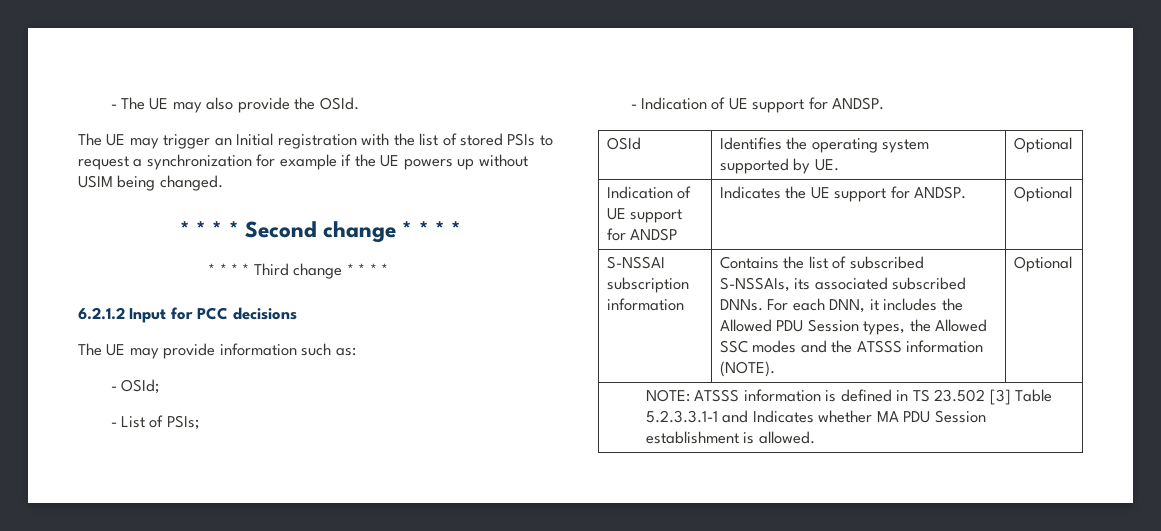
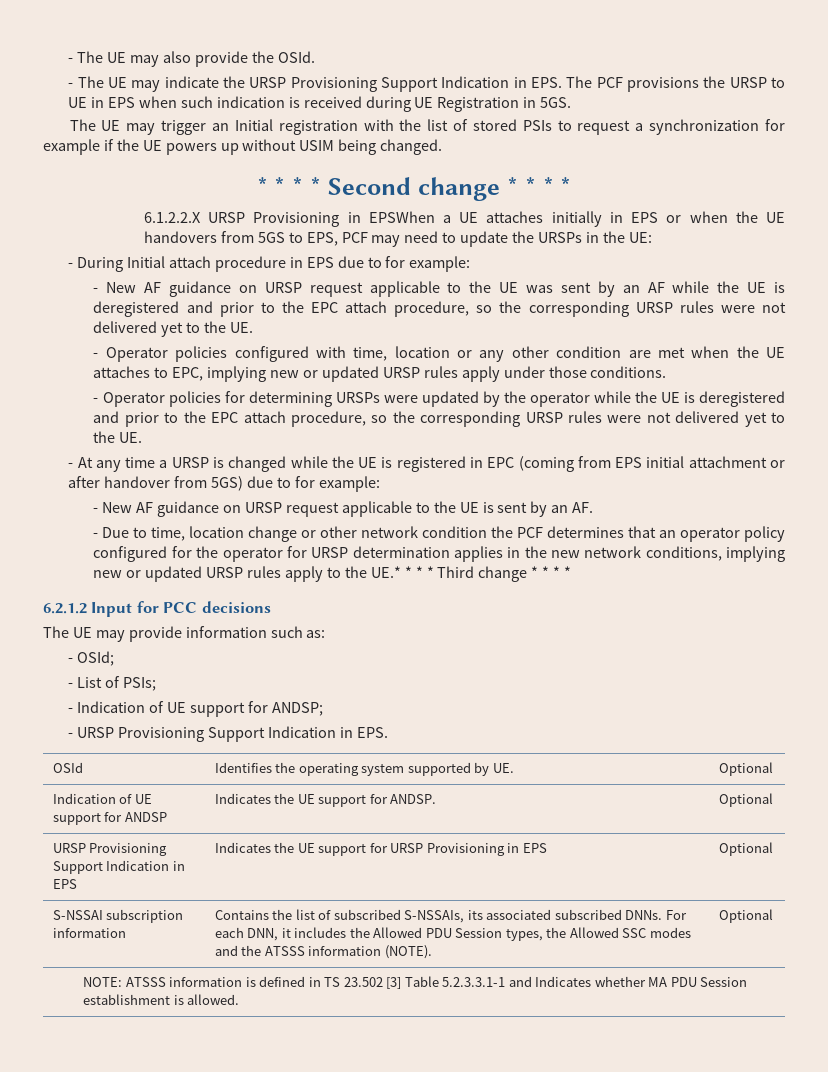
(359, 103) none -> [68,76,786,92] [68,96,572,112] // - The UE may indicate the URSP Provisioning Support Indication in EPS. The PCF provisions the URSP to UE in EPS when such indication is received during UE Registration in 5GS.
[208,263,216,275] * -> [143,211,786,227] [143,231,652,247] [68,256,471,272] [93,281,786,297] [93,301,786,317] [93,321,254,337] [93,346,785,362] [93,366,667,382] [93,391,785,407] [93,411,785,427] [93,431,143,443] [68,456,786,472] [68,476,380,492] [93,501,594,517] [93,526,785,542] [93,546,785,562] [93,566,401,582] 6.1.2.2.X URSP Provisioning in EPSWhen a UE attaches initially in EPS or when the UE handovers from 5GS to EPS, PCF may need to update the URSPs in the UE: // - During Initial attach procedure in EPS due to for example: // - New AF guidance on URSP request applicable to the UE was sent by an AF while the UE is deregistered and prior to the EPC attach procedure, so the corresponding URSP rules were not delivered yet to the UE. // - Operator policies configured with time, location or any other condition are met when the UE attaches to EPC, implying new or updated URSP rules apply under those conditions. // - Operator policies for determining URSPs were updated by the operator while the UE is deregistered and prior to the EPC attach procedure, so the corresponding URSP rules were not delivered yet to the UE. // - At any time a URSP is changed while the UE is registered in EPC (coming from EPS initial attachment or after handover from 5GS) due to for example: // - New AF guidance on URSP request applicable to the UE is sent by an AF. // - Due to time, location change or other network condition the PCF determines that an operator policy configured for the operator for URSP determination applies in the new network conditions, implying new or updated URSP rules apply to the UE.*
[832,97,885,110] ANDSP. -> [271,702,323,716] [68,726,388,742] ANDSP; // - URSP Provisioning Support Indication in EPS.
(1072, 194) none -> [52,843,168,856] [52,860,185,874] [52,879,77,889] [214,842,547,856] [718,842,773,856] // URSP Provisioning Support Indication in EPS | Indicates the UE support for URSP Provisioning in EPS | Optional

